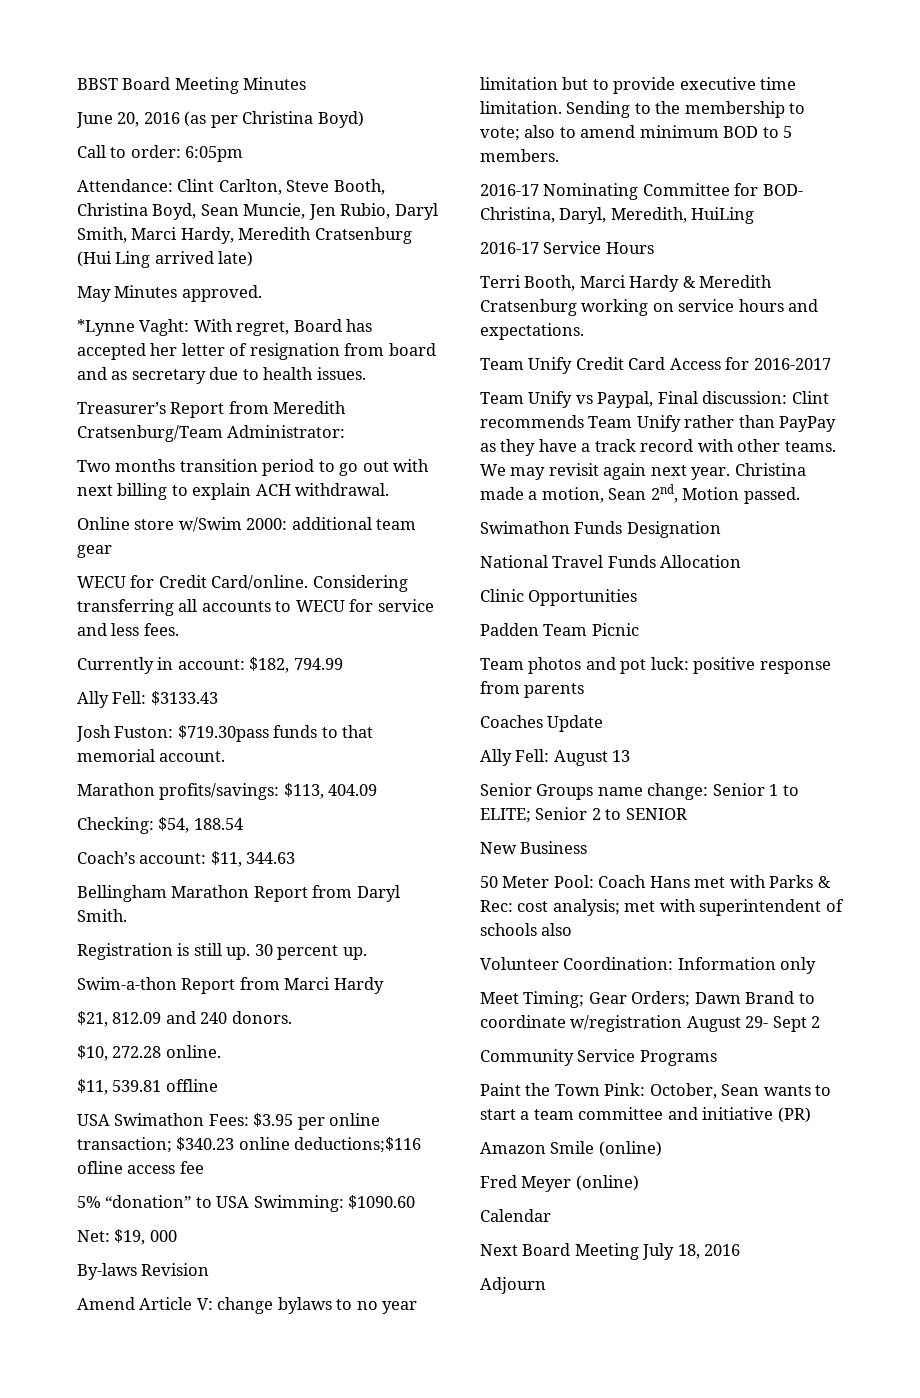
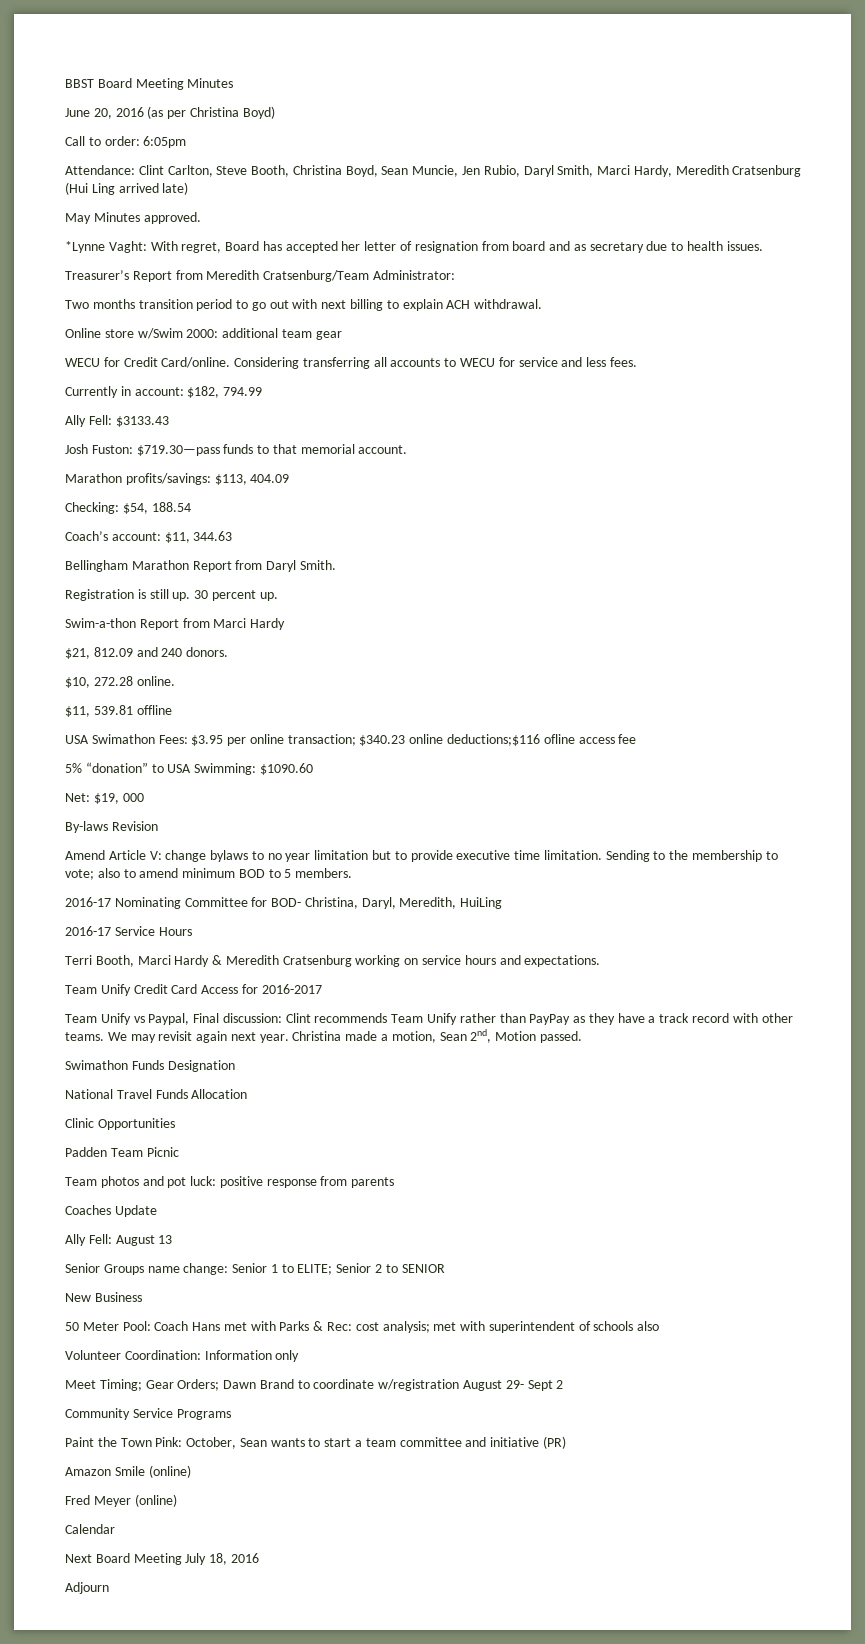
[177,725,269,742] $719.30pass -> [136,445,220,456] $719.30—pass

